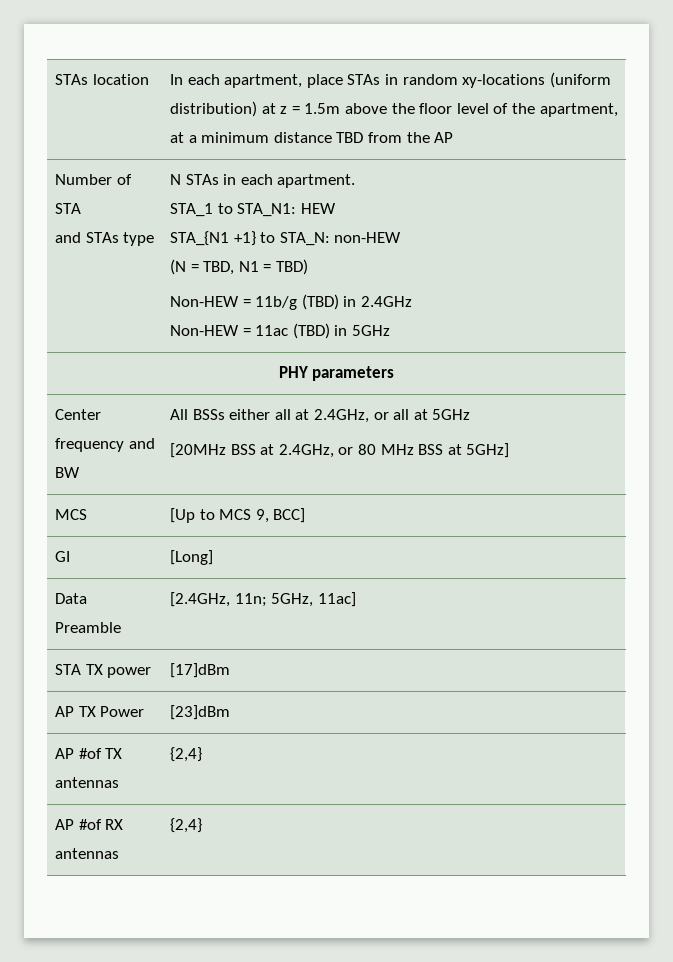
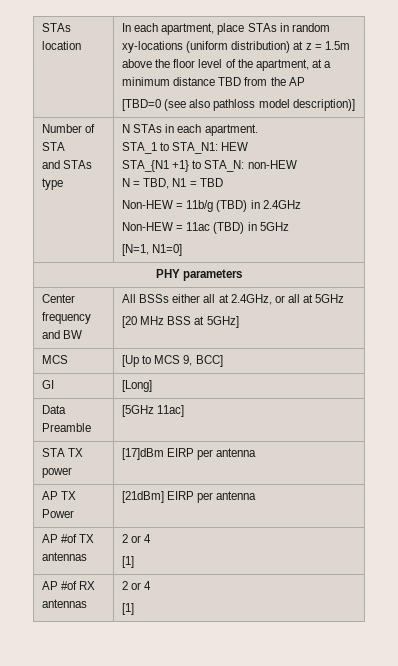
(454, 137) none -> [122,99,355,111] // [TBD=0 (see also pathloss model description)]
[170,259,187,275] (N -> [122,178,131,187] N
[275,259,308,275] TBD) -> [199,178,223,187] TBD
(390, 330) none -> [122,244,183,256] // [N=1, N1=0]
[170,443,376,458] [20MHz BSS at 2.4GHz, or 80 -> [122,316,138,328] [20
[170,592,314,607] [2.4GHz, 11n; 5GHz, -> [122,405,155,417] [5GHz
(231, 670) none -> [167,448,257,460] EIRP per antenna
[170,705,231,720] [23]dBm -> [122,491,257,503] [21dBm] EIRP per antenna
[170,747,203,762] {2,4} -> [122,534,152,543] [122,556,135,568] 2 or 4 // [1]
[170,818,203,833] {2,4} -> [122,581,152,590] [122,603,135,615] 2 or 4 // [1]

